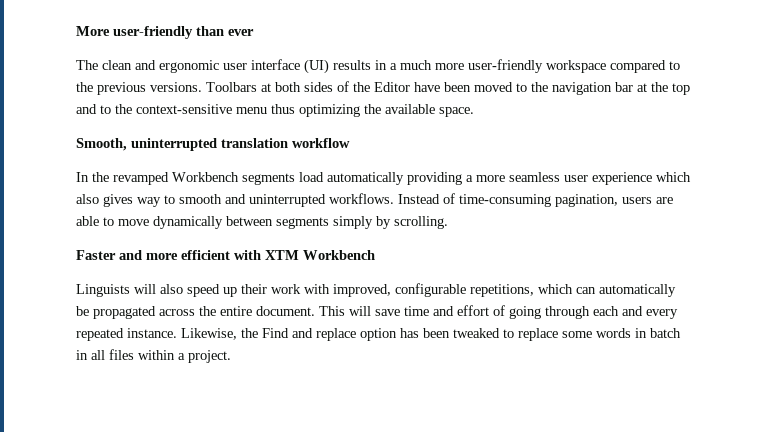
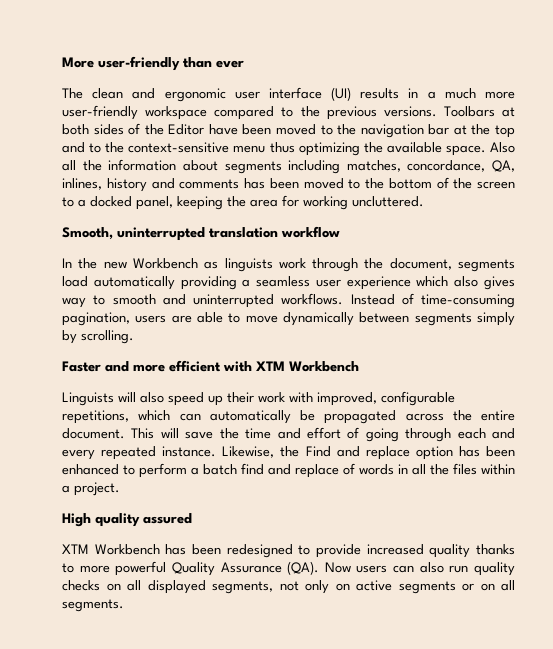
(474, 112) none -> [490,142,516,153] [62,159,515,174] [62,177,515,192] [62,195,424,210] Also all the information about segments including matches, concordance, QA, inlines, history and comments has been moved to the bottom of the screen to a docked panel, keeping the area for working uncluttered.
[113,172,239,185] revamped Workbench -> [103,258,452,272] new Workbench as linguists work through the document,
[476,175,505,182] more -> (251, 283) none
(400, 312) none -> [219,428,239,439] the
[453,328,681,341] [76,349,231,363] tweaked to replace some words in batch in all files within a project. -> [62,463,515,478] [62,482,120,496] [62,513,192,527] [62,544,515,558] [62,561,515,576] [62,580,515,594] [62,599,124,612] enhanced to perform a batch find and replace of words in all the files within a project. // High quality assured // XTM Workbench has been redesigned to provide increased quality thanks to more powerful Quality Assurance (QA). Now users can also run quality checks on all displayed segments, not only on active segments or on all segments.

